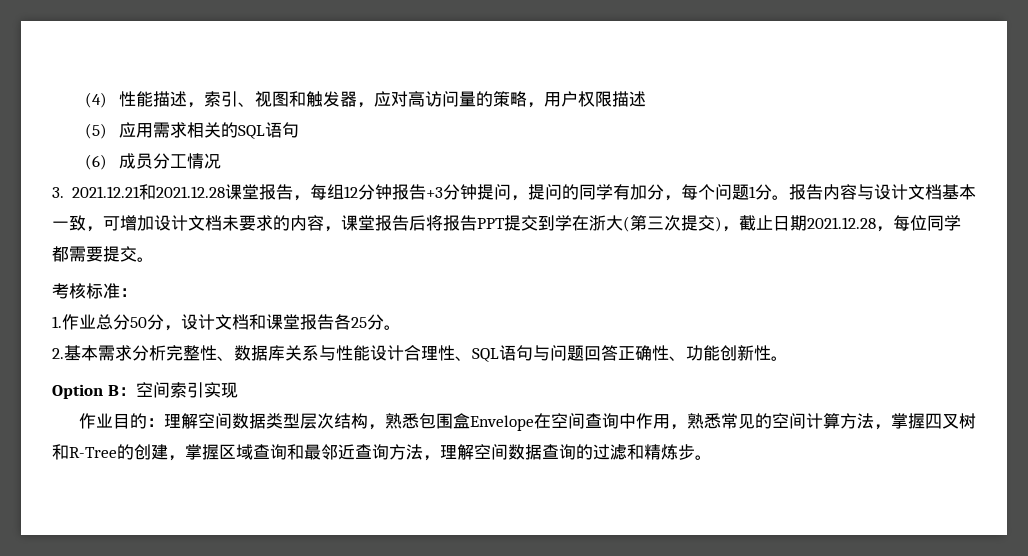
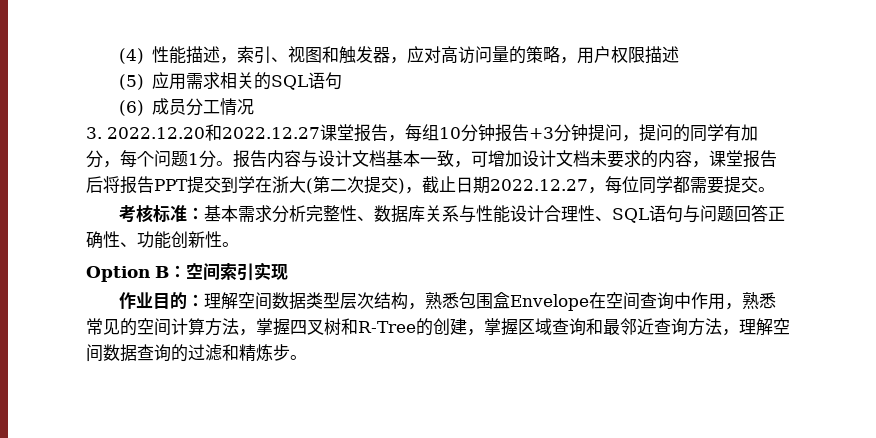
[71,184,225,200] 2021.12.21和2021.12.28 -> [107,124,320,141] 2022.12.20和2022.12.27
[344,186,358,198] 12 -> [439,127,461,139] 10
[647,216,664,230] 三 -> [330,179,347,191] 二
[807,217,876,229] 2021.12.28 -> [490,179,588,191] 2022.12.27
[52,314,401,331] [52,348,64,359] // 1.作业总分50分，设计文档和课堂报告各25分。 // 2. -> (204, 213) none

